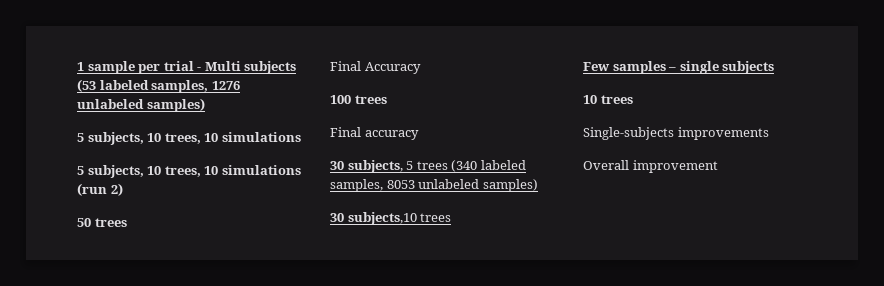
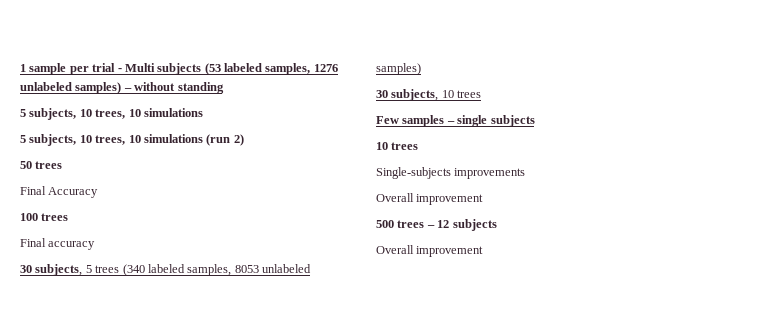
(205, 105) none -> [123,82,224,94] – without standing
[347,212,417,225] subjects,10 -> [391,89,454,101] subjects, 10
(718, 166) none -> [376,219,497,231] [376,245,484,257] // 500 trees – 12 subjects // Overall improvement

